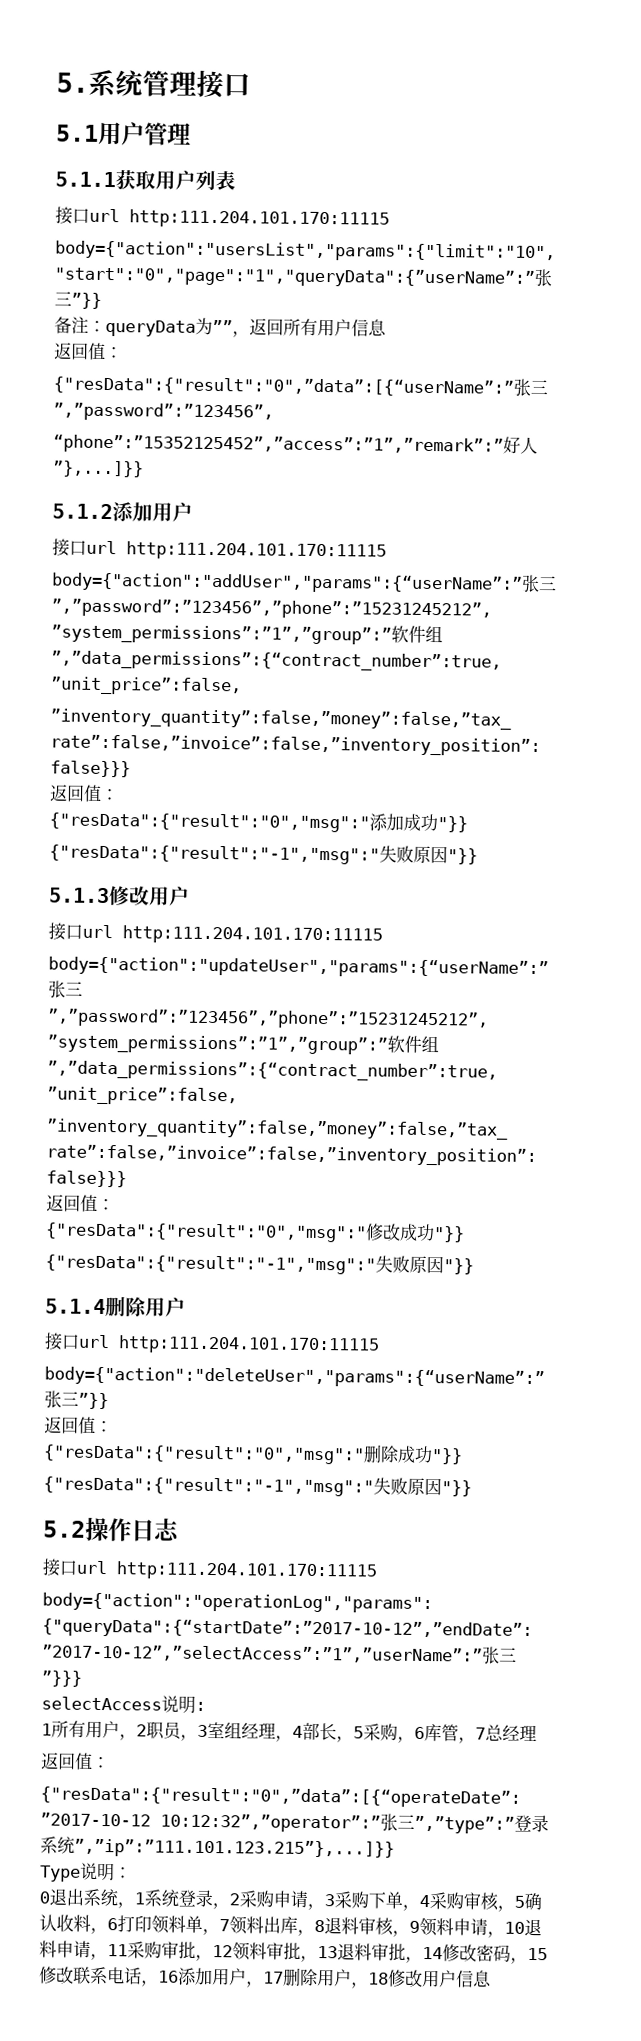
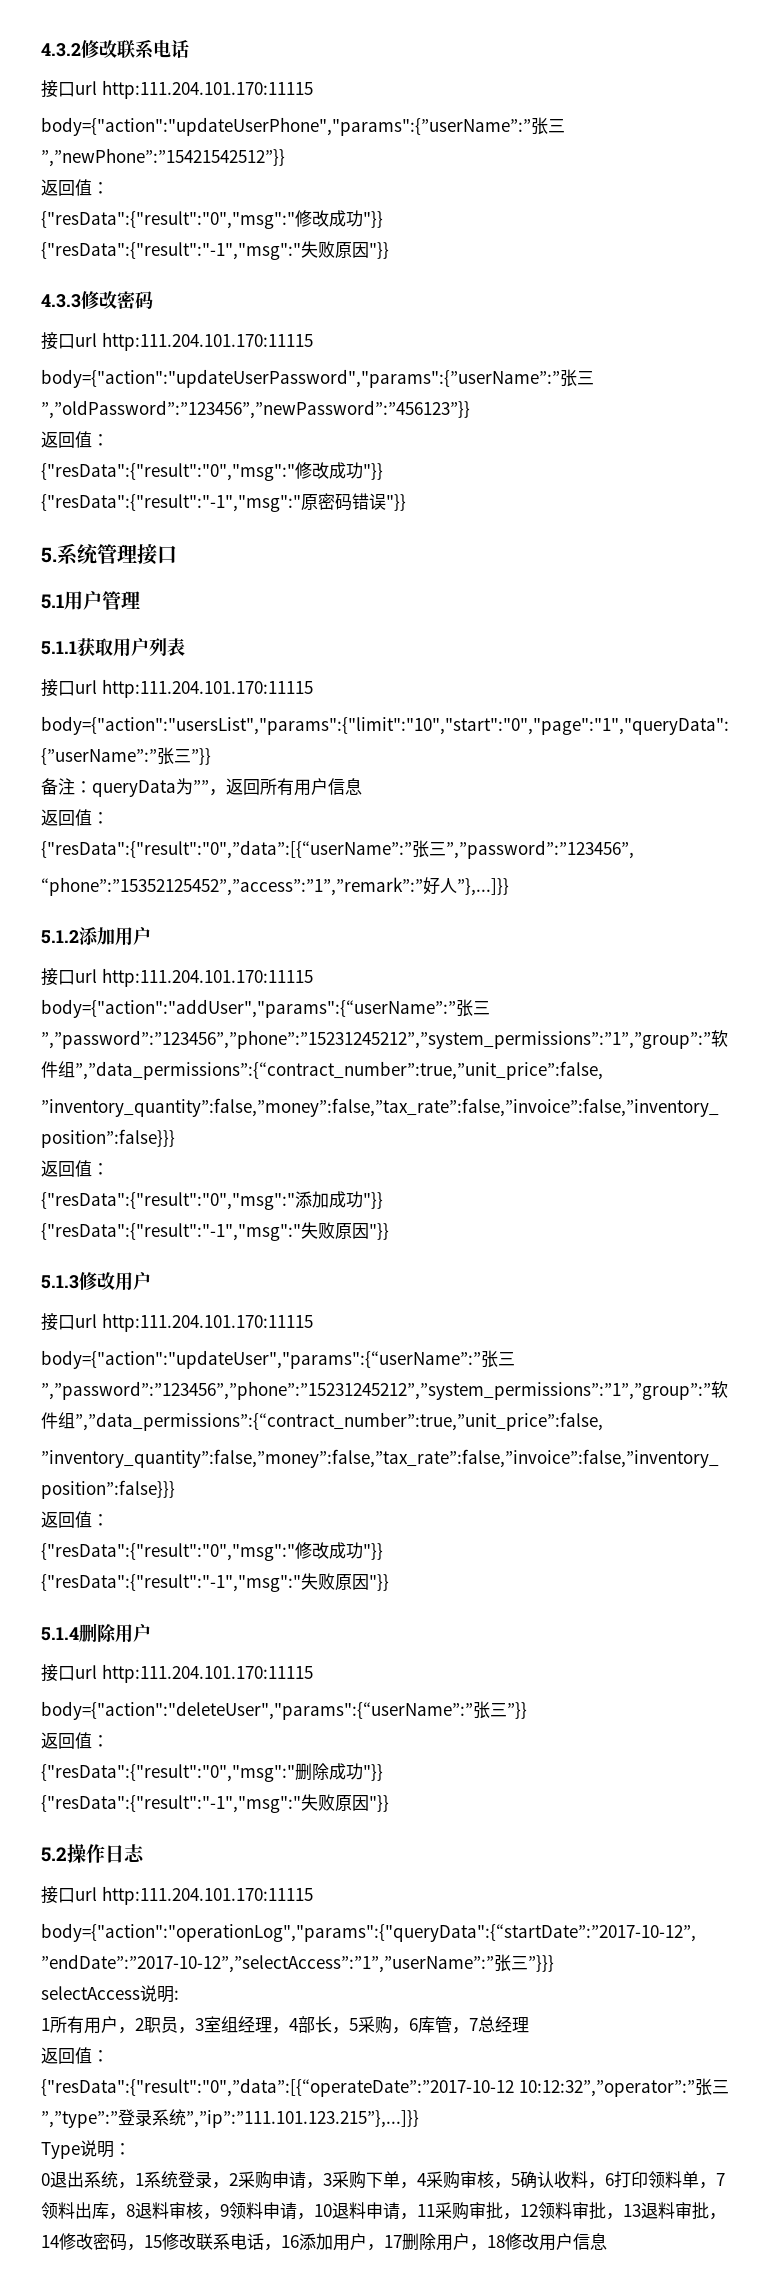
(56, 82) none -> [41,39,189,59] [41,80,313,99] [41,117,565,136] [41,148,285,167] [41,179,109,196] [41,210,383,229] [41,241,389,260] [41,291,153,309] [41,332,313,351] [41,369,594,388] [41,400,470,419] [41,431,109,448] [41,462,383,481] [41,493,406,512] 4.3.2修改联系电话 // 接口url http:111.204.101.170:11115 // body={"action":"updateUserPhone","params":{”userName”:”张三”,”newPhone”:”15421542512”}} // 返回值： // {"resData":{"result":"0","msg":"修改成功"}} // {"resData":{"result":"-1","msg":"失败原因"}} // 4.3.3修改密码 // 接口url http:111.204.101.170:11115 // body={"action":"updateUserPassword","params":{”userName”:”张三”,”oldPassword”:”123456”,”newPassword”:”456123”}} // 返回值： // {"resData":{"result":"0","msg":"修改成功"}} // {"resData":{"result":"-1","msg":"原密码错误"}} //

